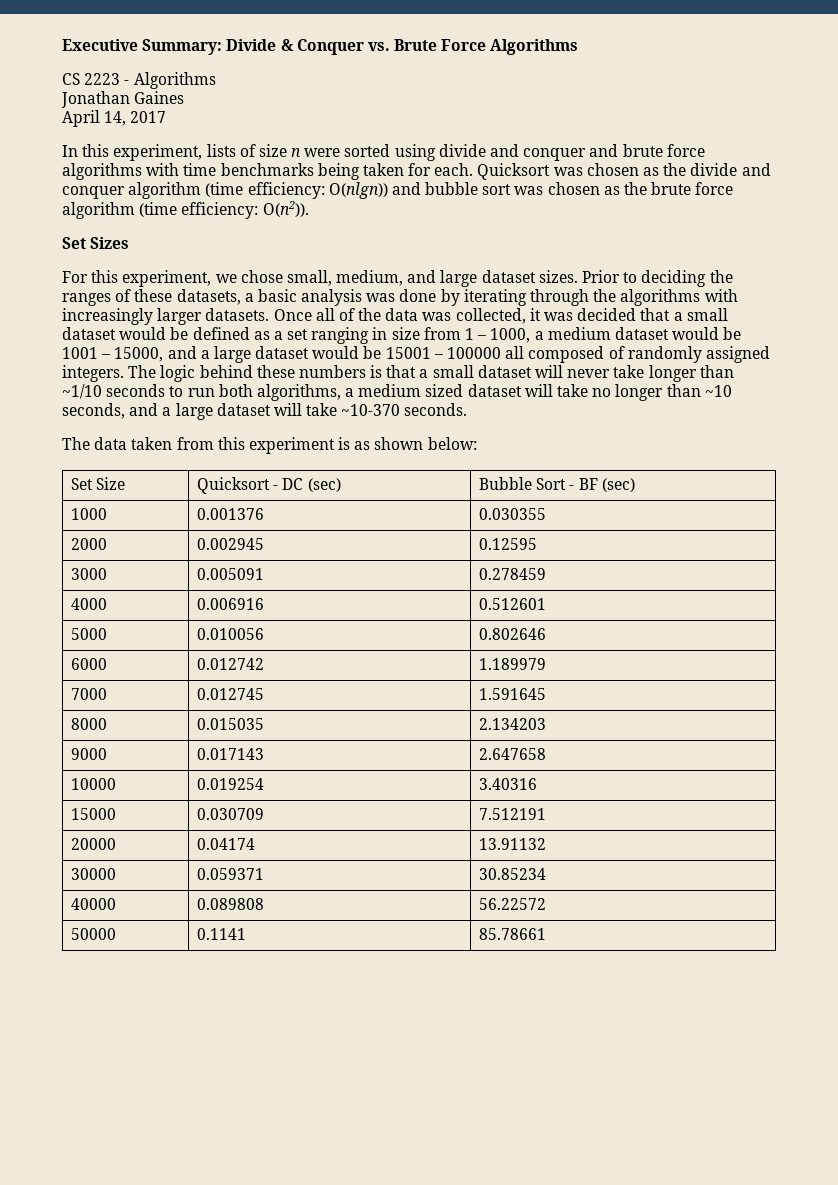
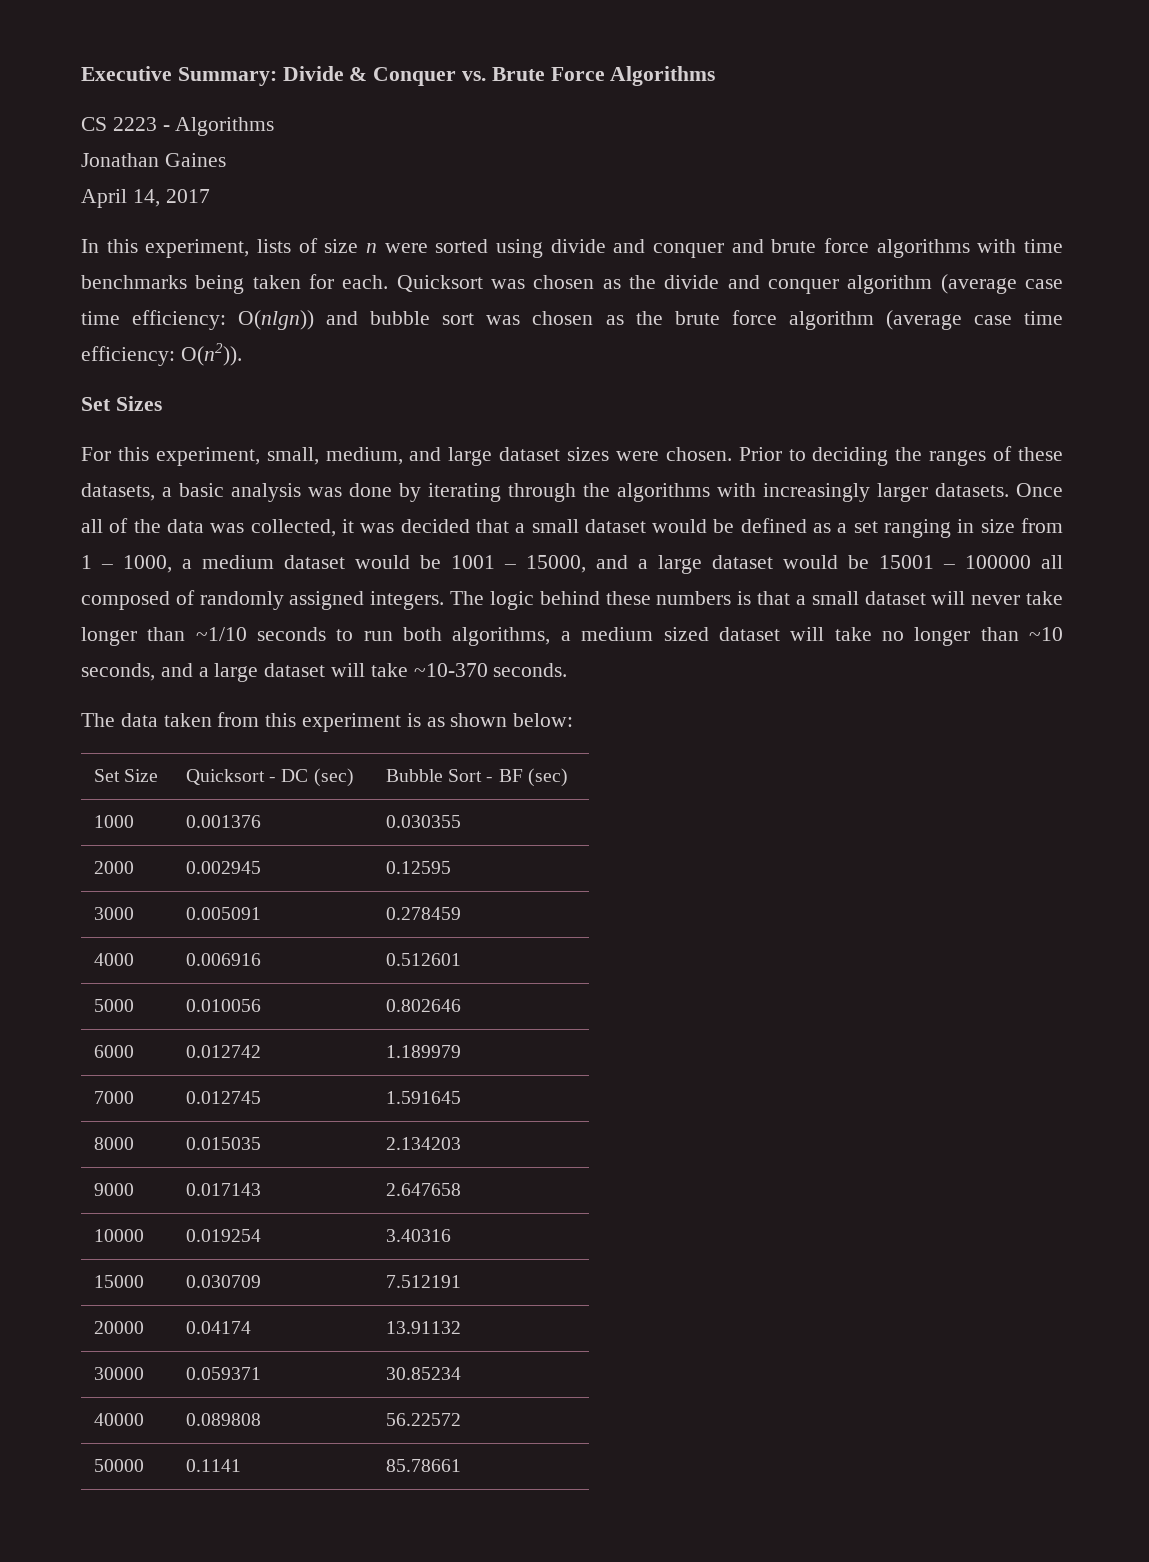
[205,182,244,197] (time -> [940,274,1064,294] [81,311,120,325] (average case time
[139,202,178,217] (time -> [885,310,1064,330] (average case time
[215,270,283,283] we chose -> (260, 456) none
[538,270,578,283] sizes. -> [567,447,732,461] sizes were chosen.

